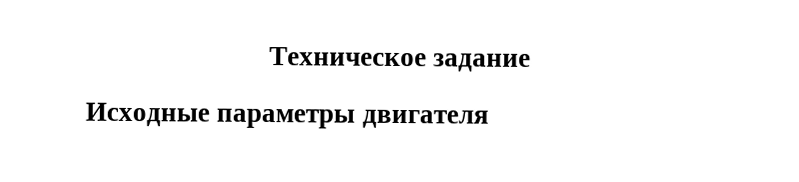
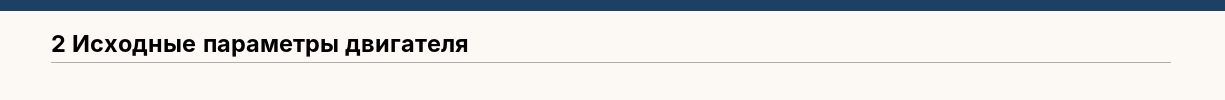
[268,47,532,72] Техническое задание // -> [51,35,66,52] 2

